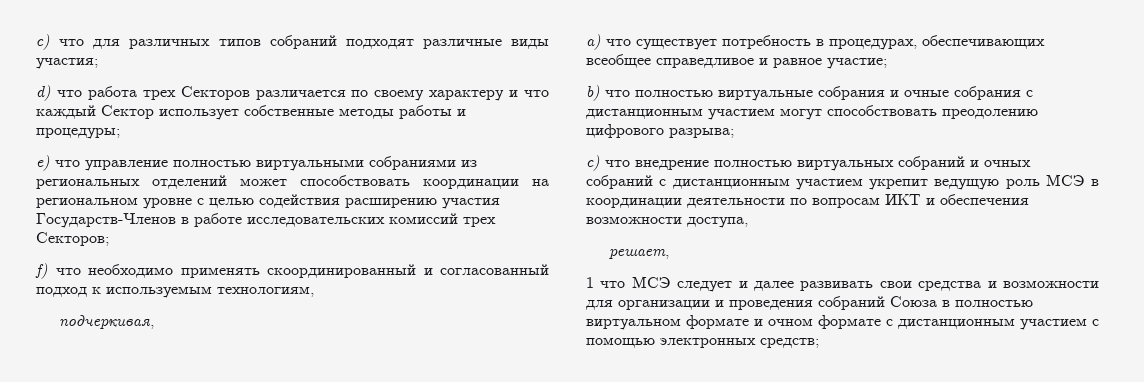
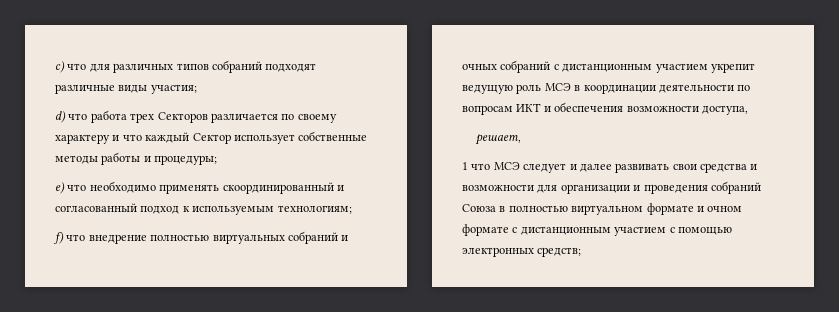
[85,156,477,171] [36,175,549,189] [36,194,500,209] [36,213,496,228] [36,232,109,246] [35,263,81,279] управление полностью виртуальными собраниями из региональных отделений может способствовать координации на региональном уровне с целью содействия расширению участия Государств-Членов в работе исследовательских комиссий трех Секторов; // f) что -> (87, 187) none
[217,286,314,297] [59,315,155,330] [586,34,1045,50] [586,54,887,69] [586,85,1033,101] [586,105,1038,120] [586,124,734,138] [586,155,600,171] технологиям, // подчеркивая, // a) что существует потребность в процедурах, обеспечивающих всеобщее справедливое и равное участие; // b) что полностью виртуальные собрания и очные собрания с дистанционным участием могут способствовать преодолению цифрового разрыва; // c) -> [277,205,352,214] [54,232,64,244] технологиям; // f)

